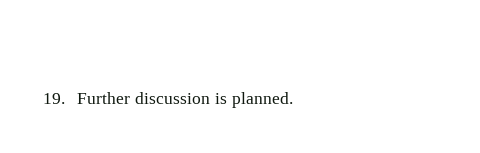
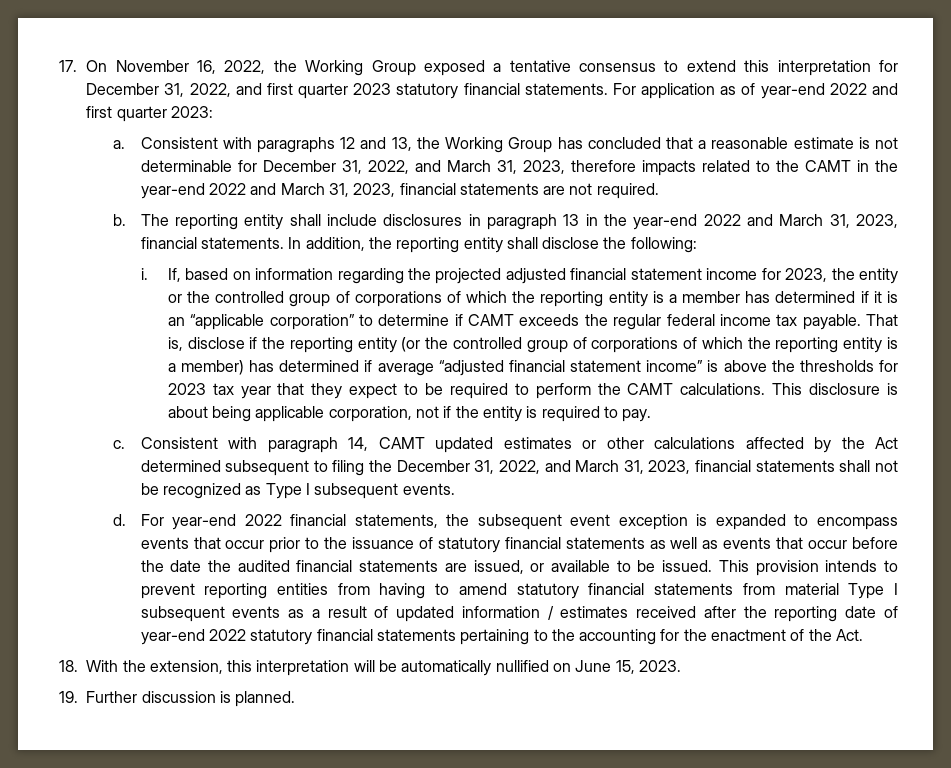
(43, 98) none -> [59,60,898,76] [86,83,898,99] [86,106,213,122] [113,137,899,153] [140,160,899,176] [140,183,659,199] [113,214,899,230] [140,237,697,253] [140,268,898,284] [167,291,899,307] [167,314,899,330] [167,337,898,353] [167,360,898,376] [167,383,898,399] [167,406,652,422] [113,437,898,453] [140,460,899,476] [140,483,455,499] [113,514,899,530] [140,537,898,553] [140,560,899,576] [140,583,899,599] [140,606,899,622] [140,629,864,645] [59,660,682,676] 17. On November 16, 2022, the Working Group exposed a tentative consensus to extend this interpretation for December 31, 2022, and first quarter 2023 statutory financial statements. For application as of year-end 2022 and first quarter 2023: // a. Consistent with paragraphs 12 and 13, the Working Group has concluded that a reasonable estimate is not determinable for December 31, 2022, and March 31, 2023, therefore impacts related to the CAMT in the year-end 2022 and March 31, 2023, financial statements are not required. // b. The reporting entity shall include disclosures in paragraph 13 in the year-end 2022 and March 31, 2023, financial statements. In addition, the reporting entity shall disclose the following: // i. If, based on information regarding the projected adjusted financial statement income for 2023, the entity or the controlled group of corporations of which the reporting entity is a member has determined if it is an “applicable corporation” to determine if CAMT exceeds the regular federal income tax payable. That is, disclose if the reporting entity (or the controlled group of corporations of which the reporting entity is a member) has determined if average “adjusted financial statement income” is above the thresholds for 2023 tax year that they expect to be required to perform the CAMT calculations. This disclosure is about being applicable corporation, not if the entity is required to pay. // c. Consistent with paragraph 14, CAMT updated estimates or other calculations affected by the Act determined subsequent to filing the December 31, 2022, and March 31, 2023, financial statements shall not be recognized as Type I subsequent events. // d. For year-end 2022 financial statements, the subsequent event exception is expanded to encompass events that occur prior to the issuance of statutory financial statements as well as events that occur before the date the audited financial statements are issued, or available to be issued. This provision intends to prevent reporting entities from having to amend statutory financial statements from material Type I subsequent events as a result of updated information / estimates received after the reporting date of year-end 2022 statutory financial statements pertaining to the accounting for the enactment of the Act. // 18. With the extension, this interpretation will be automatically nullified on June 15, 2023. //

